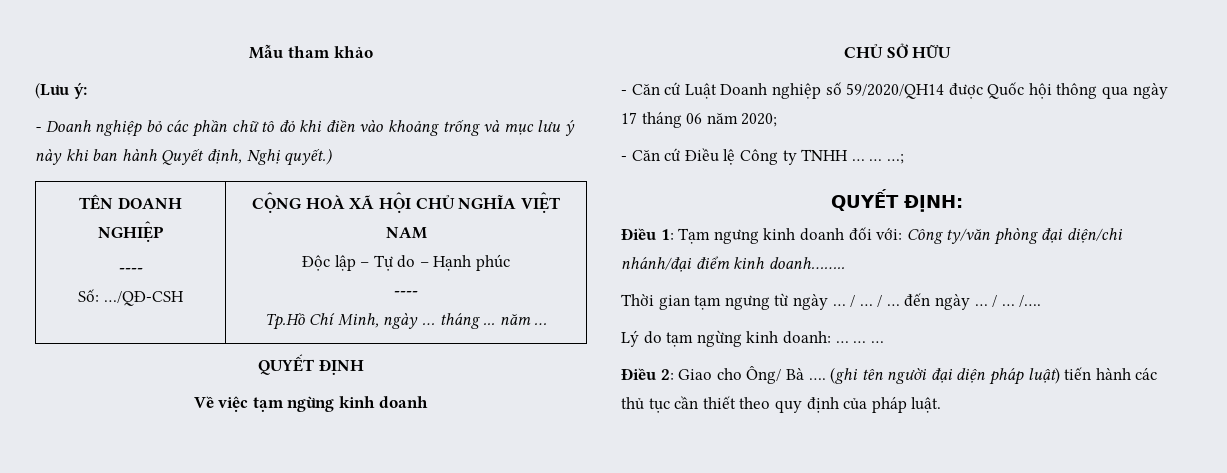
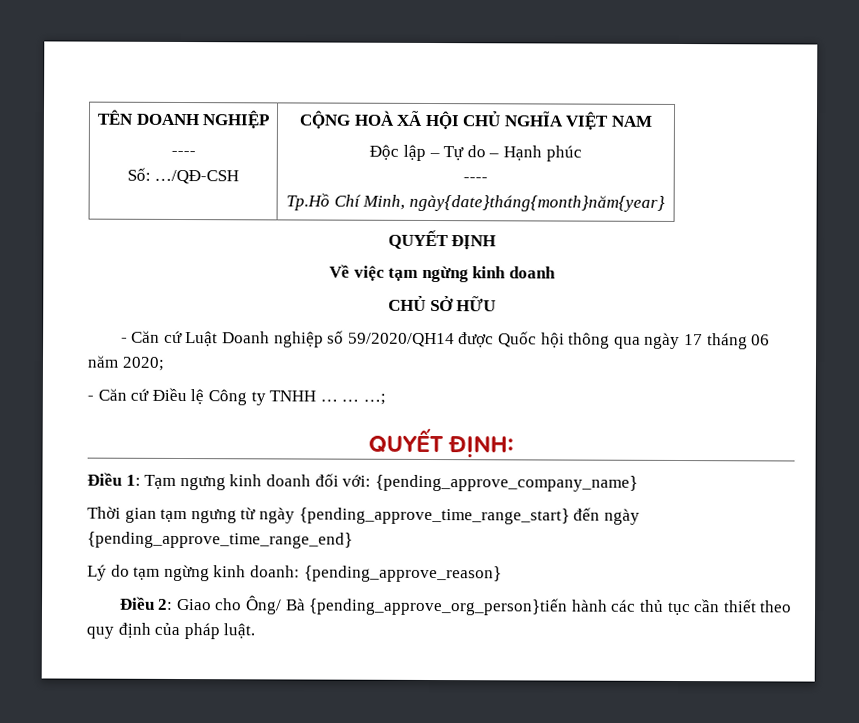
[249,44,373,59] [35,82,87,99] [35,119,576,137] [35,148,333,166] Mẫu tham khảo // (Lưu ý: // - Doanh nghiệp bỏ các phần chữ tô đỏ khi điền vào khoảng trống và mục lưu ý này khi ban hành Quyết định, Nghị quyết.) // -> (96, 117) none
[383,313,548,329] ngày … tháng ... năm … -> [408,194,665,212] ngày{date}tháng{month}năm{year}
[906,228,1124,245] [621,256,845,272] Công ty/văn phòng đại diện/chi nhánh/đại điểm kinh doanh…….. -> [374,474,638,492] {pending_approve_company_name}
[832,293,1042,310] … / … / … đến ngày … / … /…. -> [298,507,640,525] [87,531,353,549] {pending_approve_time_range_start} đến ngày {pending_approve_time_range_end}
[835,341,884,343] … … … -> [303,565,502,583] {pending_approve_reason}
[808,367,1092,385] …. (ghi tên người đại diện pháp luật) tiến -> [308,597,569,616] {pending_approve_org_person}tiến

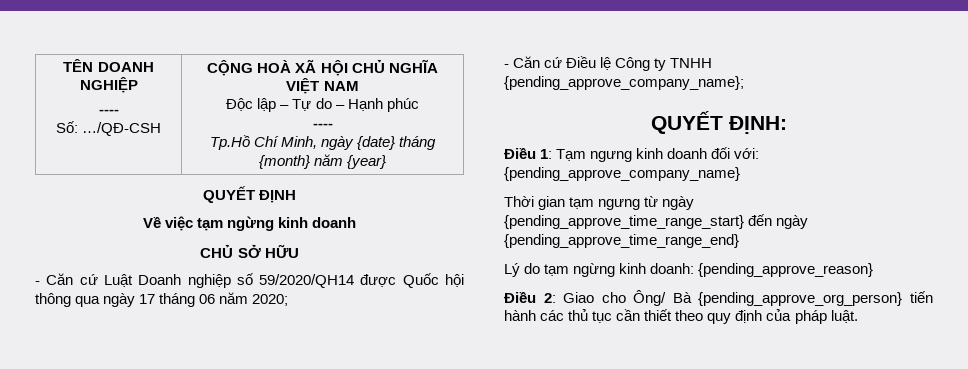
[408,194,665,212] ngày{date}tháng{month}năm{year} -> [321,136,437,150] [258,154,387,169] ngày {date} tháng {month} năm {year}
[319,393,386,405] … … …; -> [504,76,744,90] {pending_approve_company_name};
[308,597,569,616] {pending_approve_org_person}tiến -> [698,291,933,306] {pending_approve_org_person} tiến

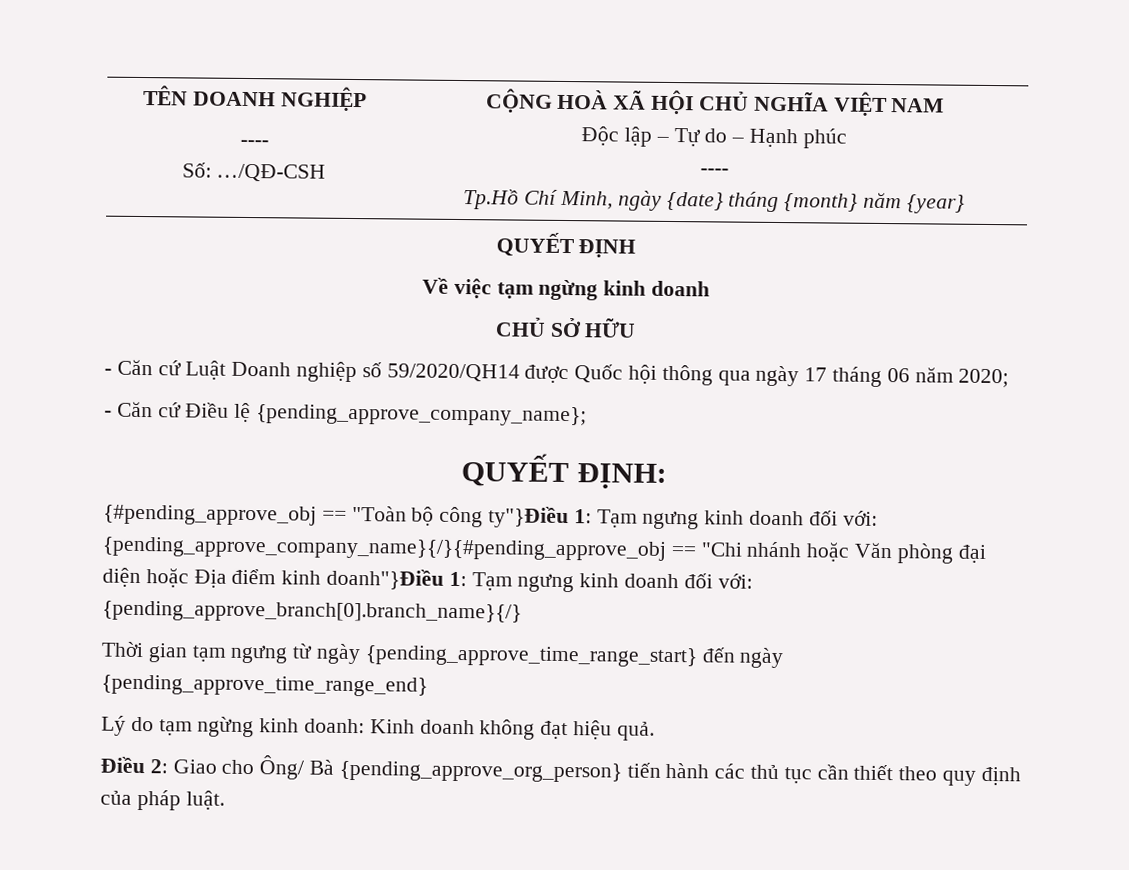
[615,57,713,71] Công ty TNHH -> (252, 412) none
[504,147,760,162] [504,167,740,181] Điều 1: Tạm ngưng kinh doanh đối với: {pending_approve_company_name} -> [103,504,878,530] [102,536,986,564] [102,567,753,593] [102,600,522,624] {#pending_approve_obj == "Toàn bộ công ty"}Điều 1: Tạm ngưng kinh doanh đối với: {pending_approve_company_name}{/}{#pending_approve_obj == "Chi nhánh hoặc Văn phòng đại diện hoặc Địa điểm kinh doanh"}Điều 1: Tạm ngưng kinh doanh đối với: {pending_approve_branch[0].branch_name}{/}
[698,263,874,277] {pending_approve_reason} -> [369,719,655,741] Kinh doanh không đạt hiệu quả.

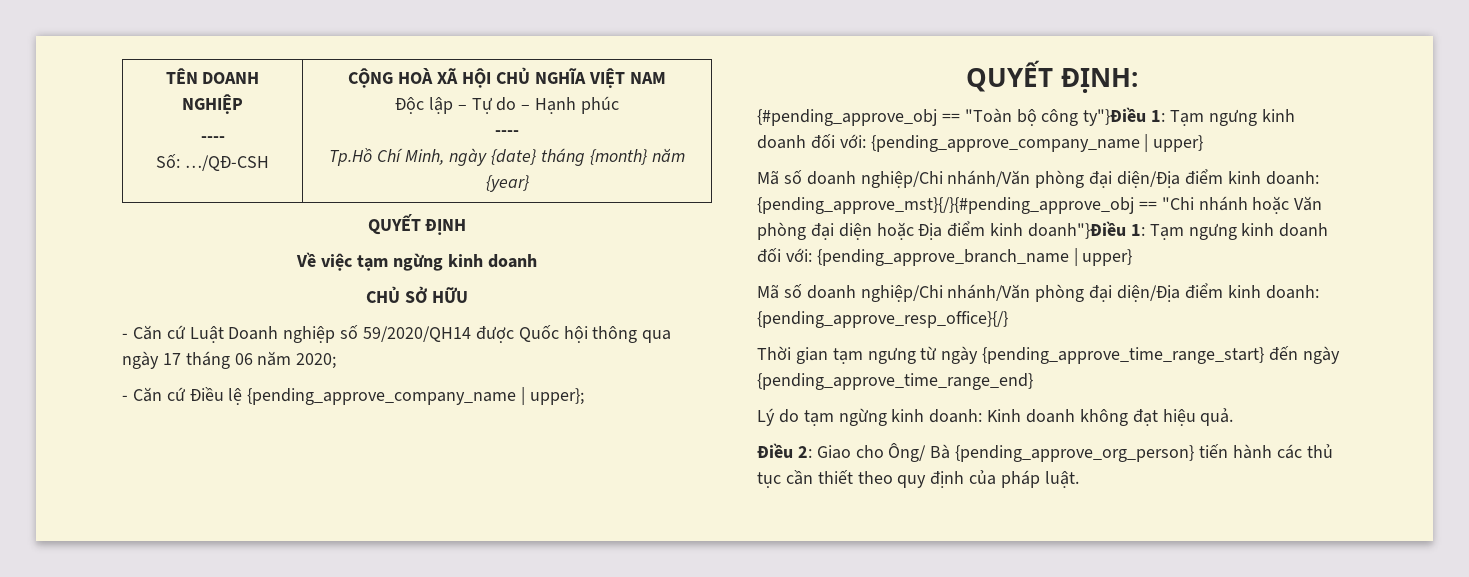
[256,404,588,427] {pending_approve_company_name}; -> [247,387,585,406] {pending_approve_company_name | upper};
[102,536,666,561] {pending_approve_company_name}{/}{#pending_approve_obj -> [870,134,1204,153] [757,169,1319,188] [757,197,1134,214] {pending_approve_company_name | upper} // Mã số doanh nghiệp/Chi nhánh/Văn phòng đại diện/Địa điểm kinh doanh: {pending_approve_mst}{/}{#pending_approve_obj
[102,600,522,624] {pending_approve_branch[0].branch_name}{/} -> [816,248,1133,267] [757,283,1319,302] [757,311,1008,328] {pending_approve_branch_name | upper} // Mã số doanh nghiệp/Chi nhánh/Văn phòng đại diện/Địa điểm kinh doanh: {pending_approve_resp_office}{/}

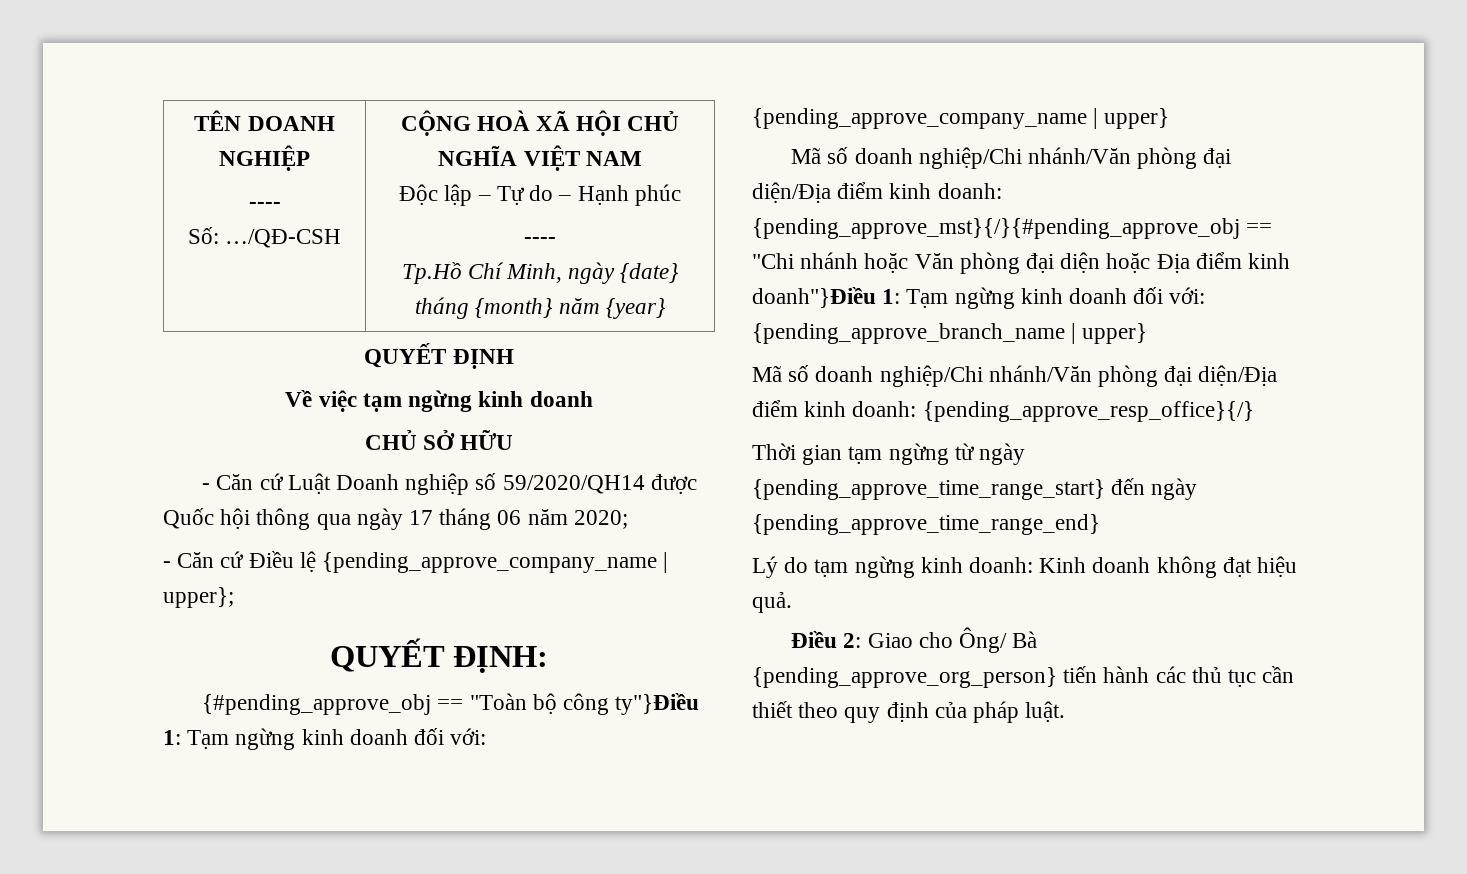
[1208,109,1257,126] ngưng -> [235,728,296,750] ngừng
[1188,223,1237,240] ngưng -> [954,287,1015,309] ngừng
[867,347,916,364] ngưng -> [888,443,949,465] ngừng

